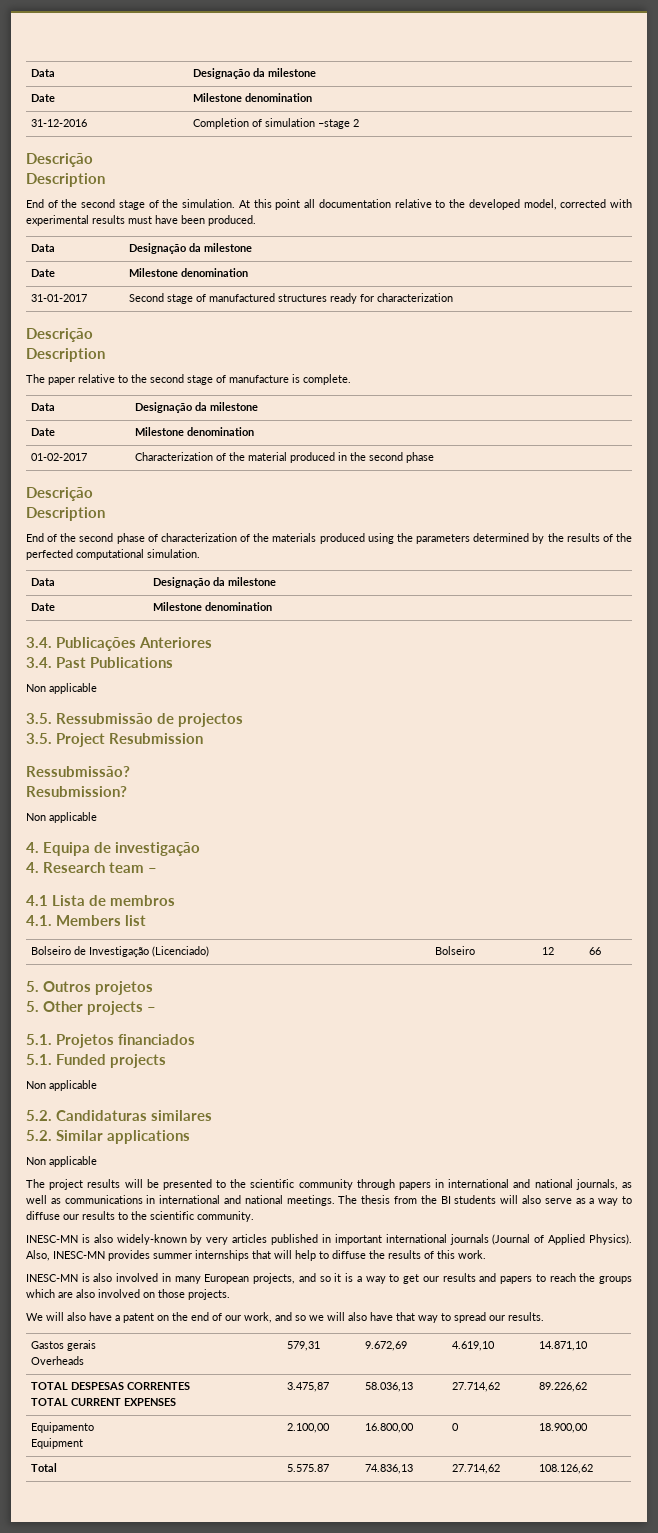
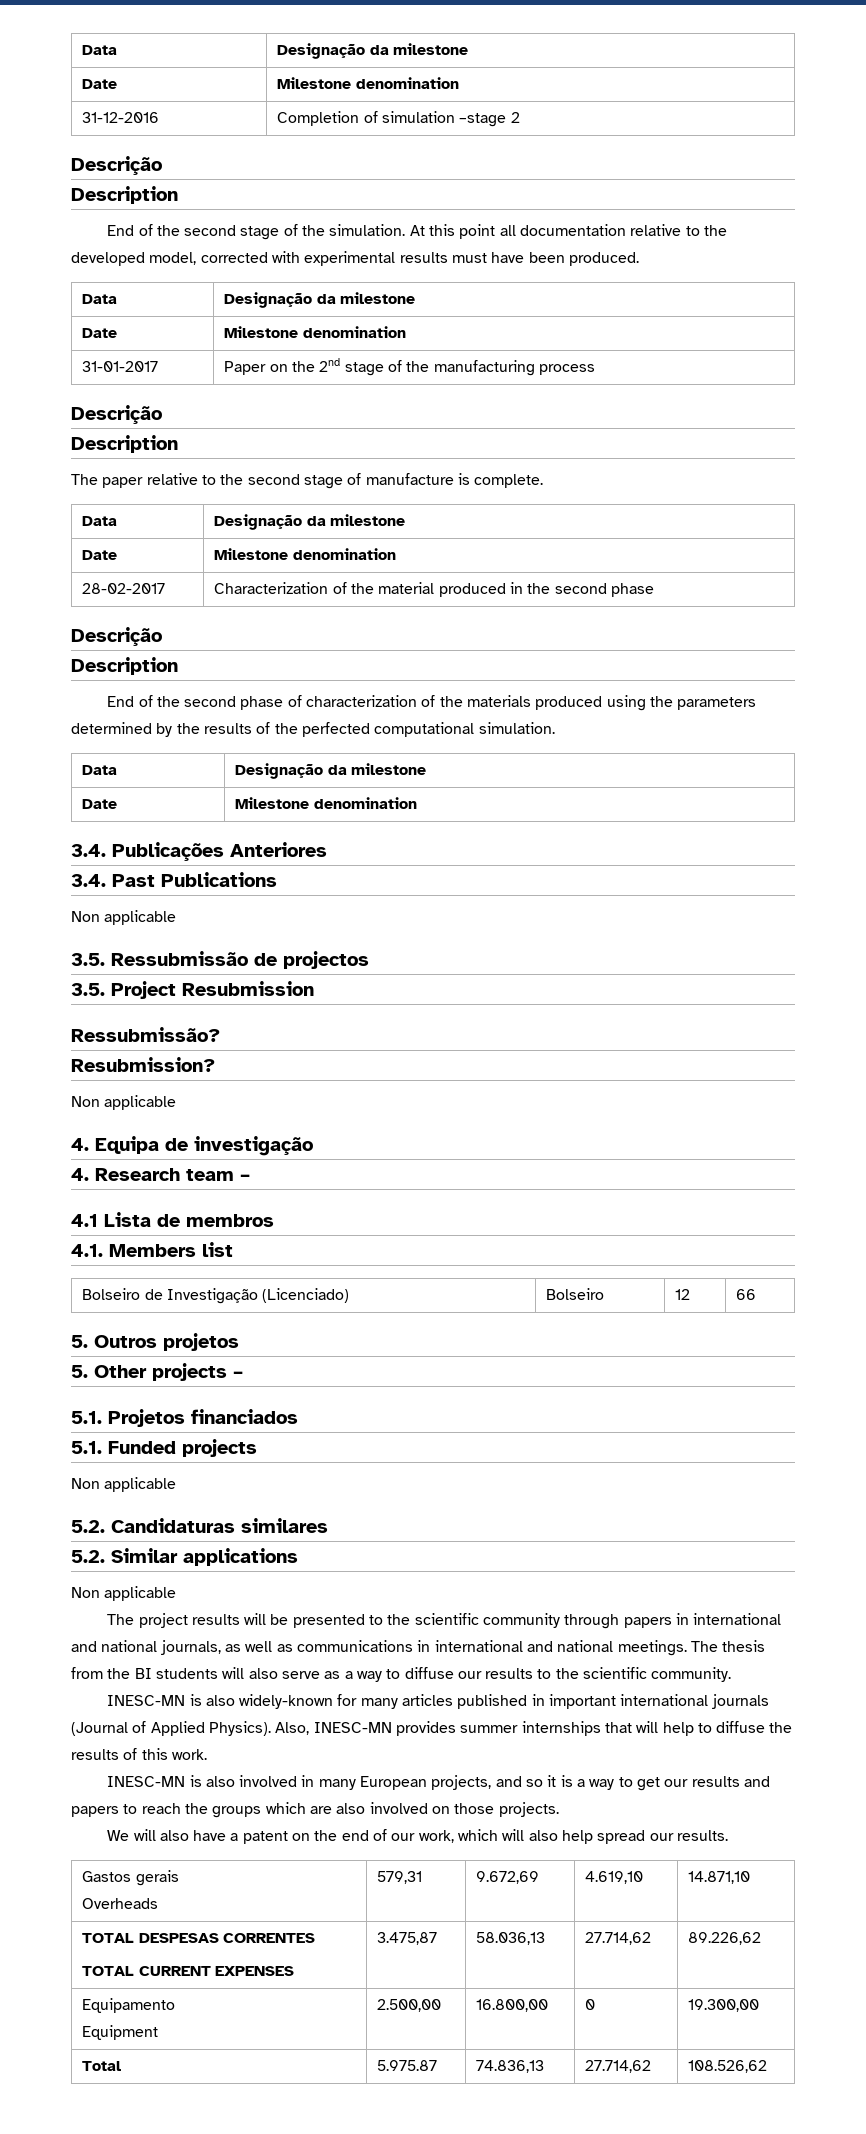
[128,293,453,304] Second stage of manufactured structures ready for characterization -> [224,358,595,376] Paper on the 2nd stage of the manufacturing process
[30,453,87,461] 01-02-2017 -> [82,583,166,594] 28-02-2017
[190,1234,229,1245] by very -> [337,1694,398,1709] for many
[275,1312,451,1323] and so we will also have that way to -> [458,1829,594,1844] which will also help
[286,1423,330,1433] 2.100,00 -> [377,1999,442,2012] 2.500,00
[538,1423,588,1433] 18.900,00 -> [688,1999,760,2012] 19.300,00
[286,1464,329,1472] 5.575.87 -> [377,2060,438,2071] 5.975.87
[538,1464,593,1474] 108.126,62 -> [688,2060,768,2073] 108.526,62

